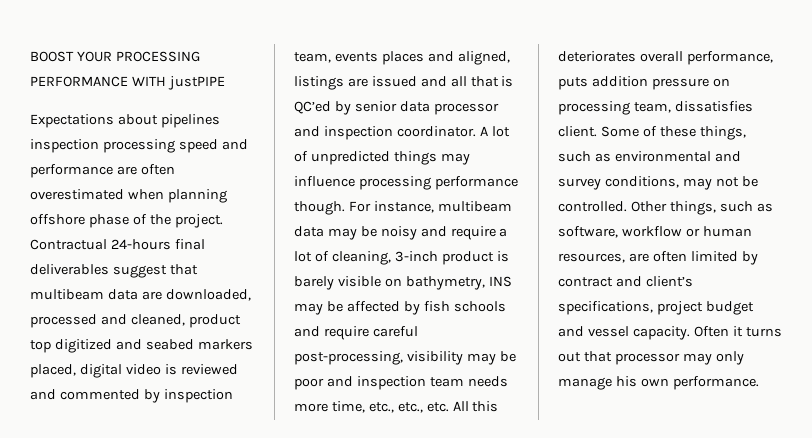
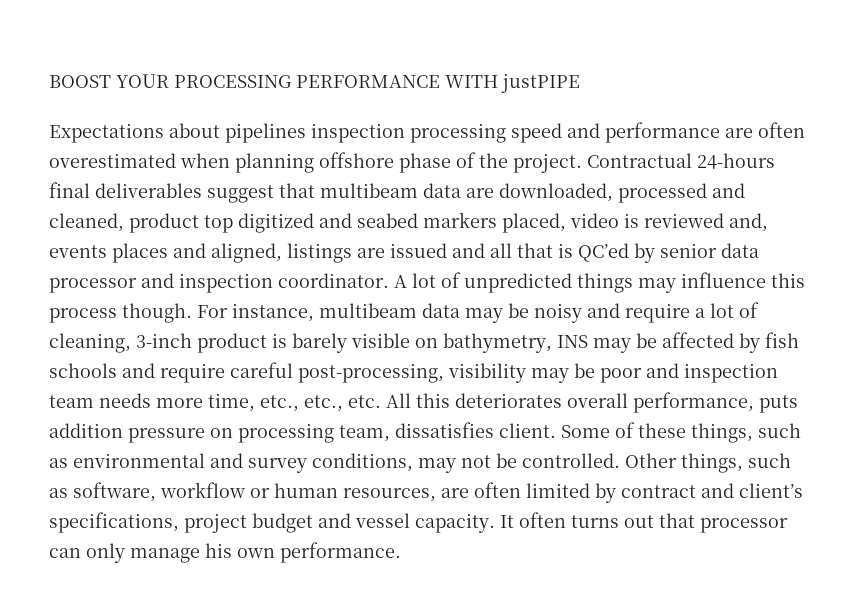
[79,364,122,378] digital -> (566, 223) none
[30,389,233,403] [294,52,331,63] and commented by inspection team, -> [729,213,768,232] and,
[358,176,518,190] processing performance -> [771,273,805,288] [49,308,117,323] this process
[693,326,743,337] Often it -> [500,512,566,528] It often
[682,353,712,365] may -> [49,548,81,558] can

